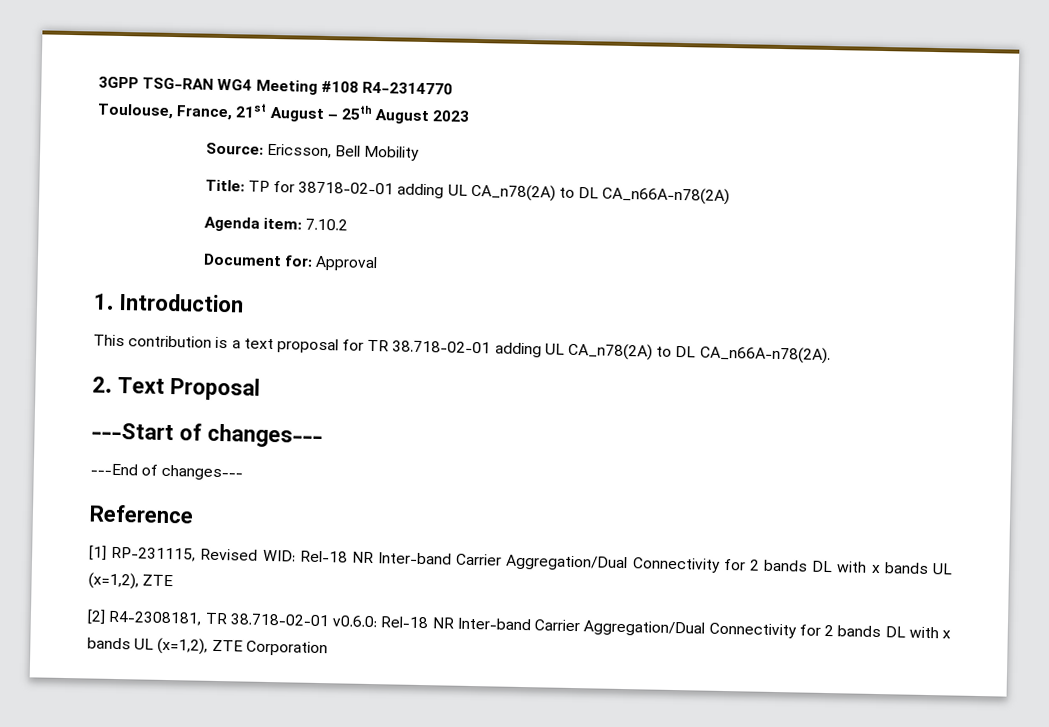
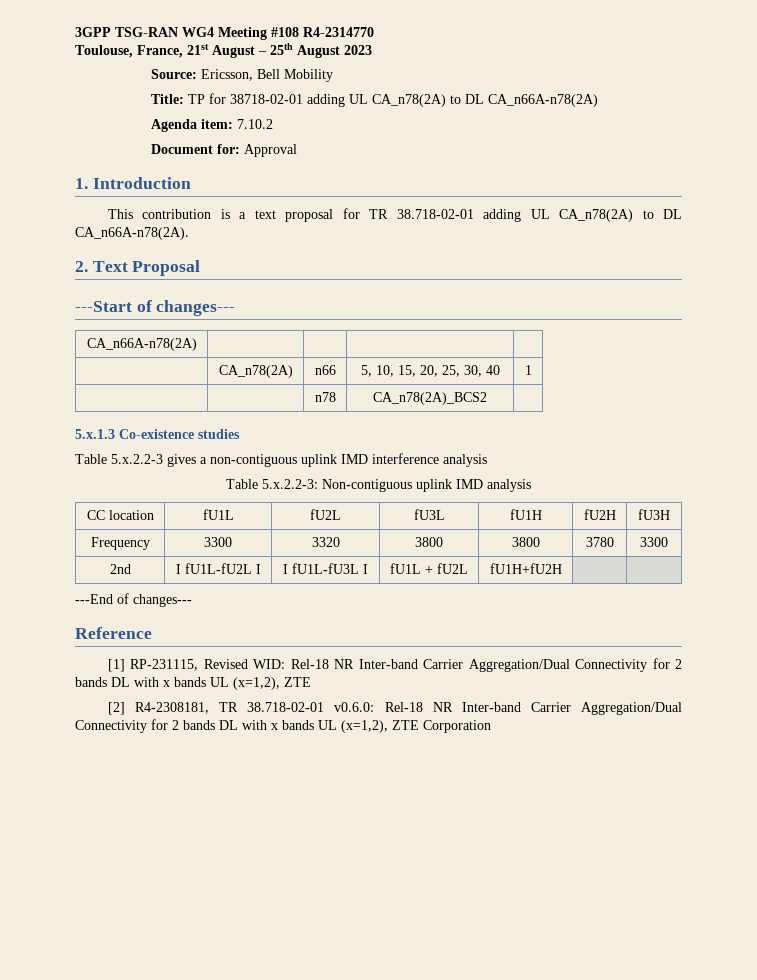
(323, 436) none -> [86,338,197,351] [218,365,293,378] [314,365,336,375] [360,365,500,377] [524,365,532,375] [314,392,336,402] [373,392,487,405] [75,429,240,439] [75,453,487,467] [226,479,531,492] [86,510,154,520] [202,509,234,520] [310,509,341,520] [413,509,445,520] [509,509,542,520] [583,509,616,520] [638,509,670,520] [90,537,150,550] [204,537,232,547] [311,537,340,547] [415,537,443,547] [511,537,540,547] [585,537,614,547] [640,537,668,547] [109,564,131,574] [175,563,261,574] [283,563,368,574] [390,563,468,574] [489,563,562,574] // CA_n66A-n78(2A) | | | | // | CA_n78(2A) | n66 | 5, 10, 15, 20, 25, 30, 40 | 1 // | | n78 | CA_n78(2A)_BCS2 | // 5.x.1.3 Co-existence studies // Table 5.x.2.2-3 gives a non-contiguous uplink IMD interference analysis // Table 5.x.2.2-3: Non-contiguous uplink IMD analysis // CC location | fU1L | fU2L | fU3L | fU1H | fU2H | fU3H // Frequency | 3300 | 3320 | 3800 | 3800 | 3780 | 3300 // 2nd | I fU1L-fU2L I | I fU1L-fU3L I | fU1L + fU2L | fU1H+fU2H | |

